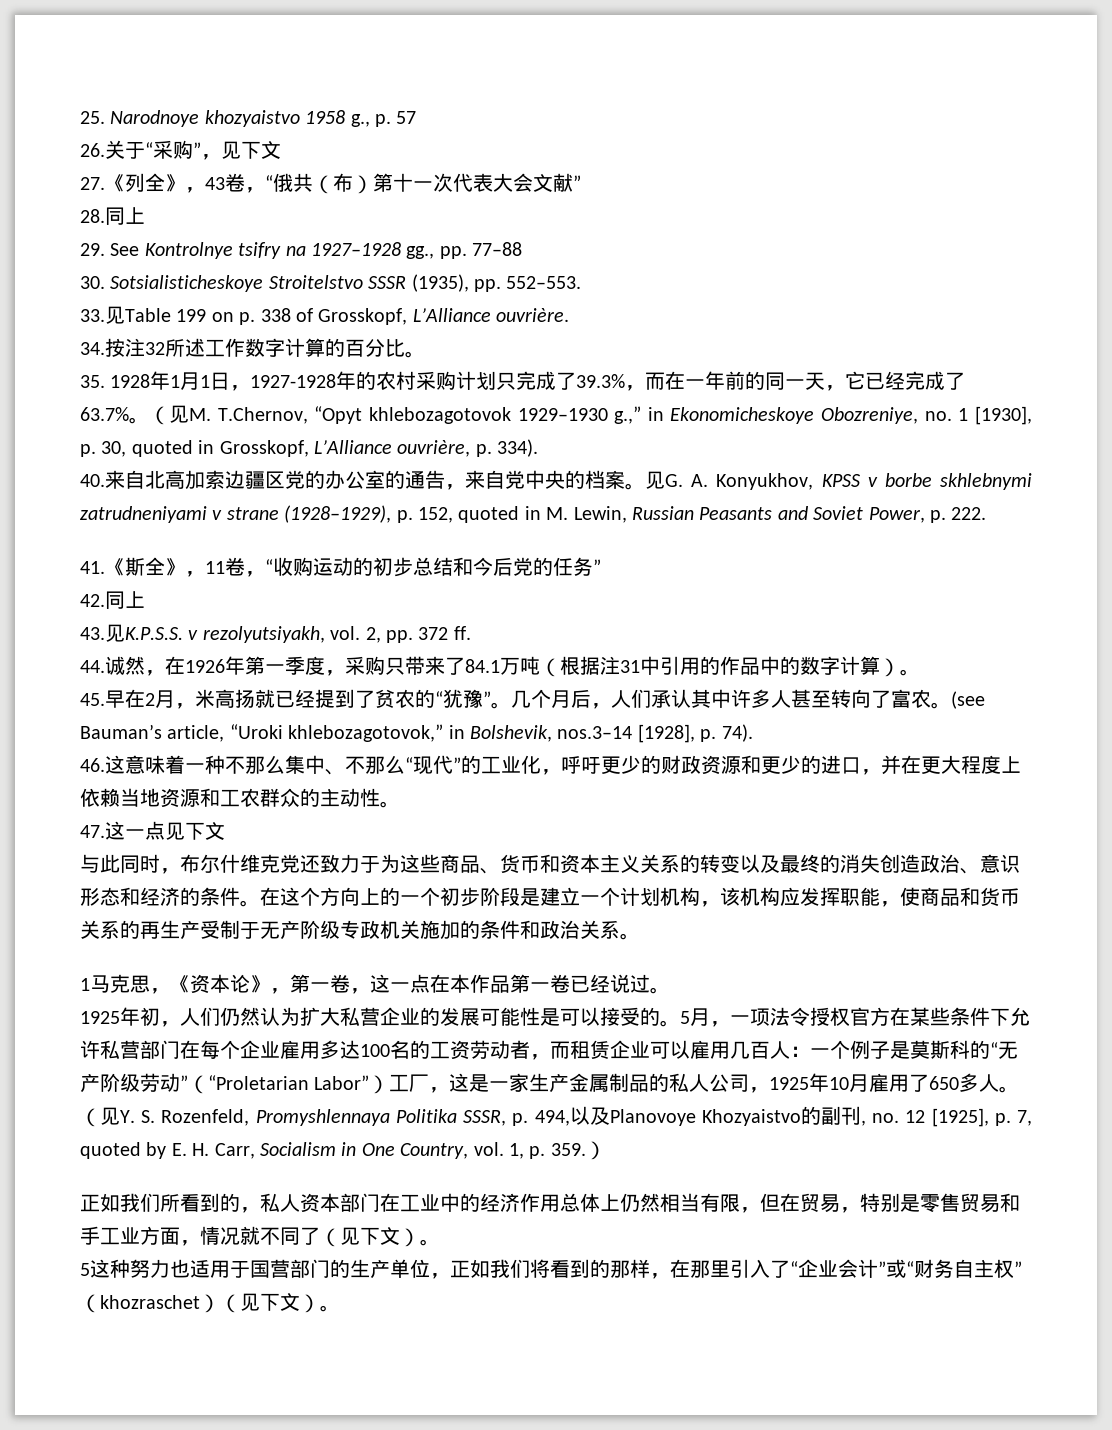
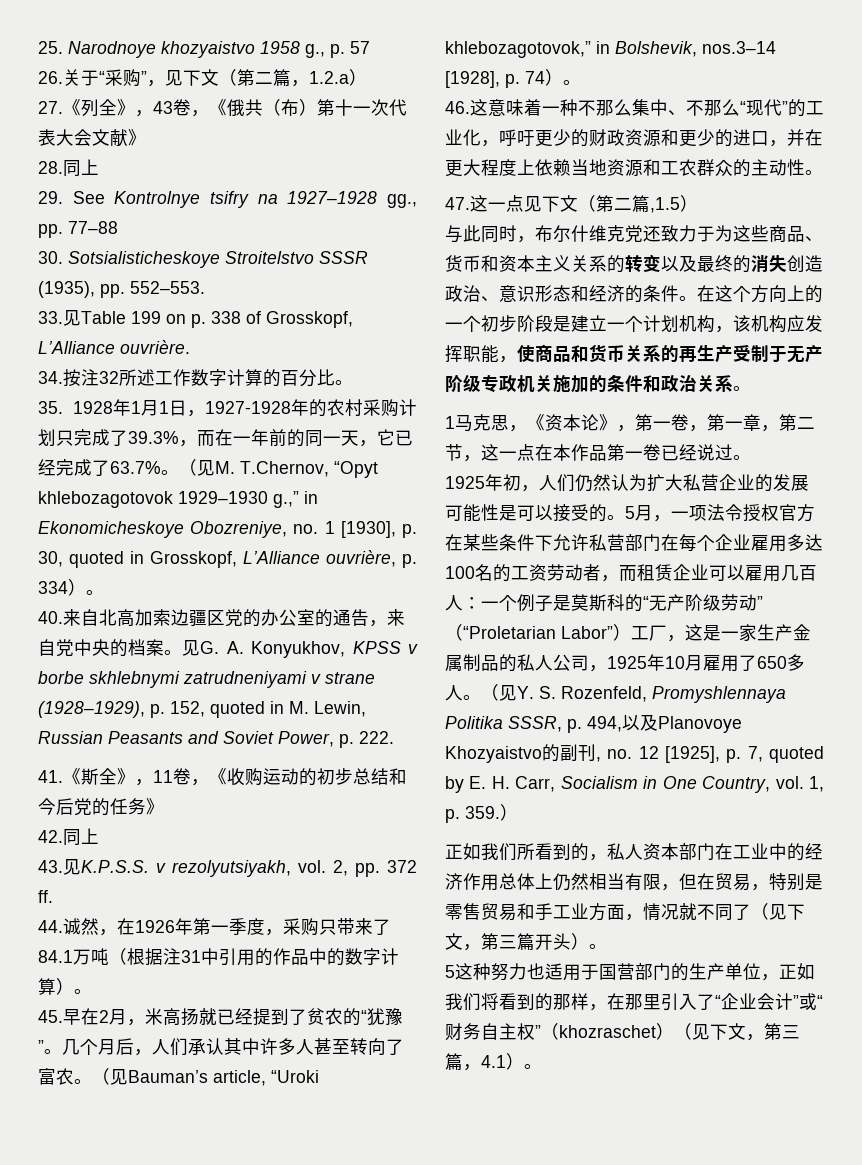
(281, 149) none -> [219,69,367,87] （第二篇，1.2.a）
[265,175,273,190] “ -> [209,99,227,116] 《
[573,175,581,190] ” -> [128,129,146,146] 》
[497,439,539,457] 334). -> [38,579,104,596] 334）。
[265,559,273,574] “ -> [209,768,227,785] 《
[593,559,601,574] ” -> [146,798,164,815] 》
[951,691,985,709] (see -> [92,1068,128,1085] （见
[721,724,753,742] 74). -> [525,69,581,86] 74）。
(225, 830) none -> [578,195,698,213] （第二篇,1.5）
(370, 991) none -> [707,414,815,432] [445,444,481,462] 第一章，第二节，
(400, 1235) none -> [463,933,571,951] ，第三篇开头
(300, 1301) none -> [746,1023,800,1041] [445,1053,506,1071] ，第三篇，4.1

